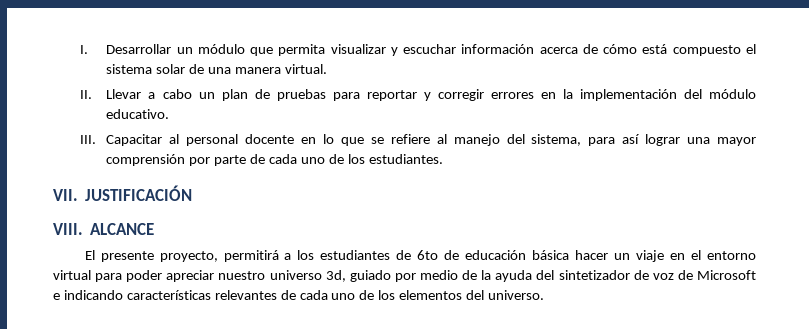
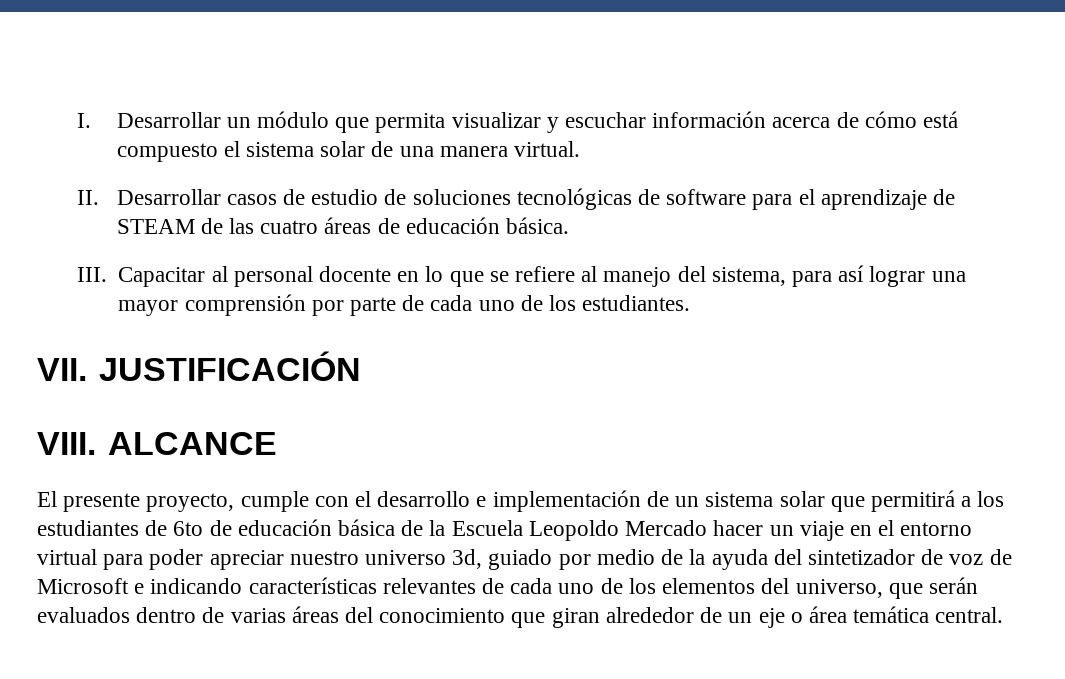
[106,89,757,101] [106,109,170,119] Llevar a cabo un plan de pruebas para reportar y corregir errores en la implementación del módulo educativo. -> [116,188,956,210] [116,217,570,234] Desarrollar casos de estudio de soluciones tecnológicas de software para el aprendizaje de STEAM de las cuatro áreas de educación básica.
(218, 256) none -> [240,490,865,512] cumple con el desarrollo e implementación de un sistema solar que
(570, 255) none -> [401,520,708,541] de la Escuela Leopoldo Mercado
[488,290,545,300] universo. -> [795,577,978,599] [37,606,1004,628] universo, que serán evaluados dentro de varias áreas del conocimiento que giran alrededor de un eje o área temática central.

